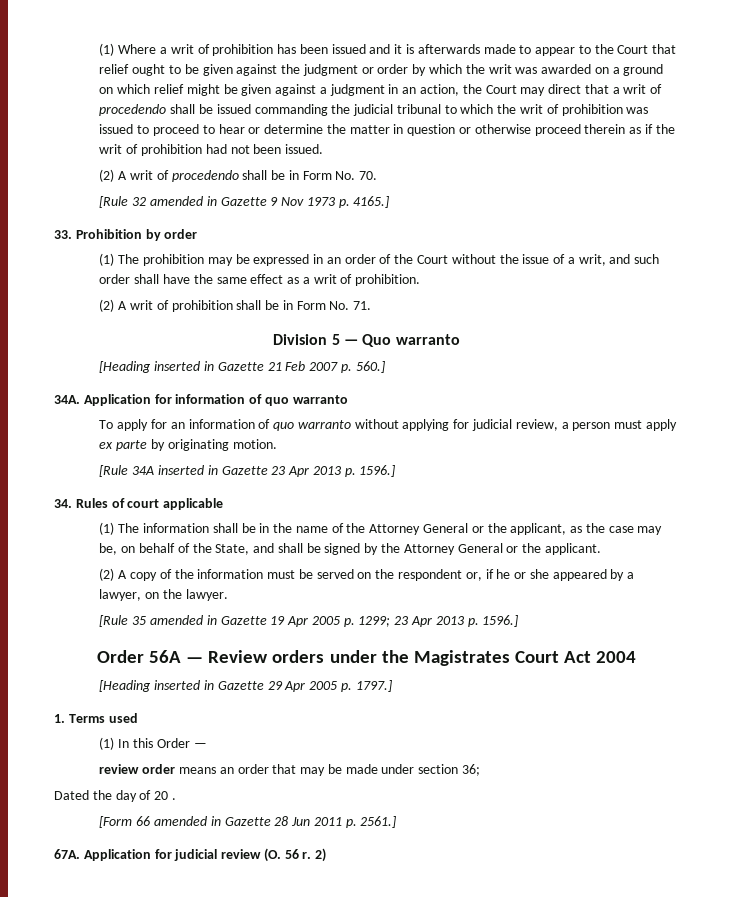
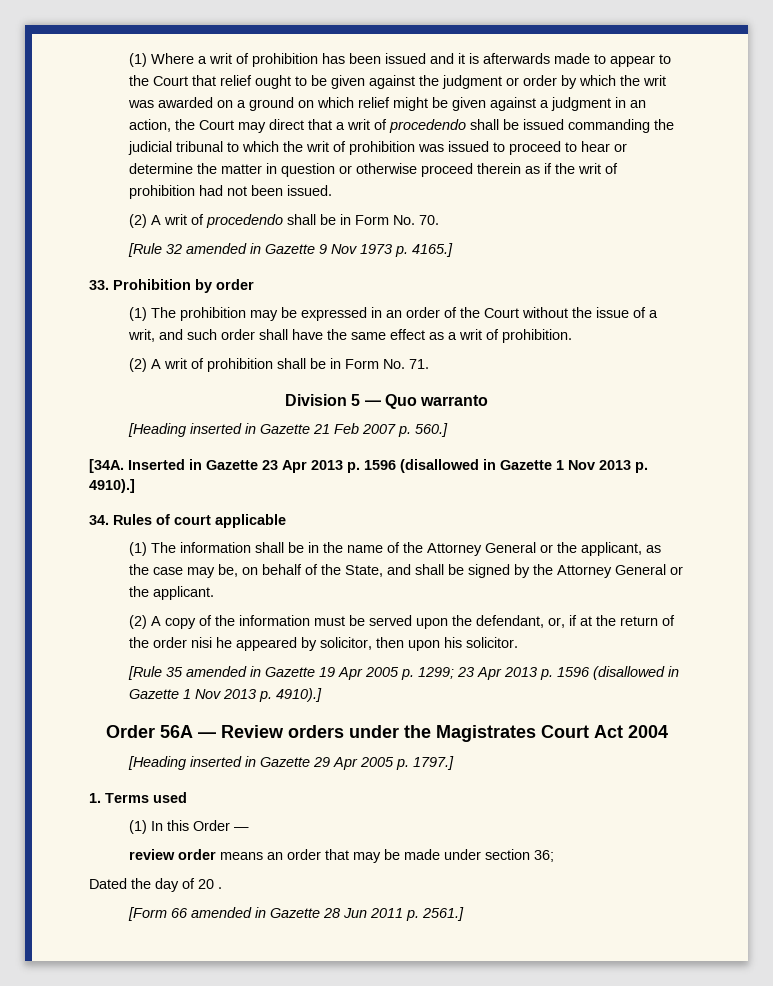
[54,394,348,406] [99,419,677,431] [99,439,277,451] [99,465,204,477] 34A. Application for information of quo warranto // To apply for an information of quo warranto without applying for judicial review, a person must apply ex parte by originating motion. // [Rule 34A inserted -> [89,459,185,473] [34A. Inserted
[359,465,396,477] 1596.] -> [364,459,648,473] [89,479,135,493] 1596 (disallowed in Gazette 1 Nov 2013 p. 4910).]
[357,569,635,581] [99,589,228,601] on the respondent or, if he or she appeared by a lawyer, on the lawyer. -> [416,615,676,629] [129,637,519,651] upon the defendant, or, if at the return of the order nisi he appeared by solicitor, then upon his solicitor.
[482,615,519,627] 1596.] -> [557,666,680,680] [129,688,323,702] 1596 (disallowed in Gazette 1 Nov 2013 p. 4910).]
[54,848,327,862] // 67A. Application for judicial review (O. 56 r. 2) -> (465, 914) none

